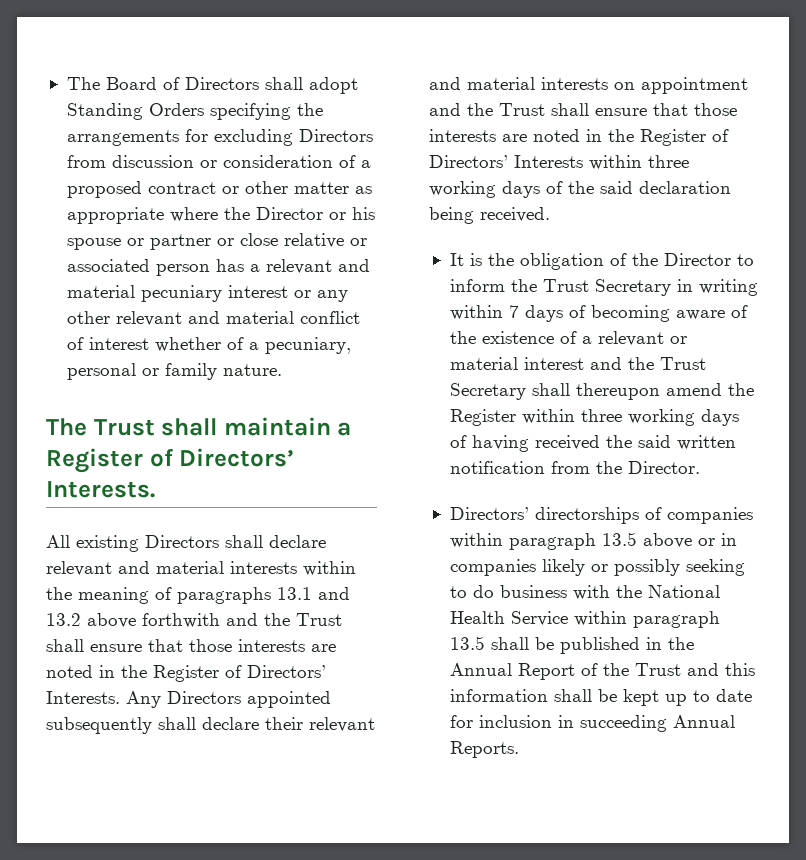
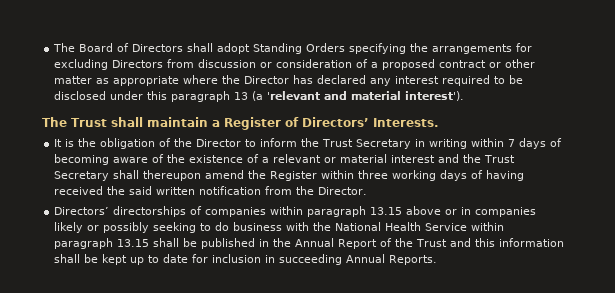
[328,207,375,220] [66,233,367,250] [66,259,370,276] [66,285,348,302] [66,311,360,326] [66,337,351,354] [66,363,282,380] or his spouse or partner or close relative or associated person has a relevant and material pecuniary interest or any other relevant and material conflict of interest whether of a pecuniary, personal or family nature. -> [293,75,524,86] [54,91,465,102] has declared any interest required to be disclosed under this paragraph 13 (a 'relevant and material interest').
[46,535,326,552] [46,561,356,576] [46,587,350,604] [46,613,342,628] [46,639,336,652] [46,665,326,682] [46,691,331,708] [46,717,375,734] [429,77,748,94] [429,103,737,116] [429,129,729,146] [429,155,689,170] [429,181,731,198] [429,207,550,224] // All existing Directors shall declare relevant and material interests within the meaning of paragraphs 13.1 and 13.2 above forthwith and the Trust shall ensure that those interests are noted in the Register of Directors’ Interests. Any Directors appointed subsequently shall declare their relevant and material interests on appointment and the Trust shall ensure that those interests are noted in the Register of Directors’ Interests within three working days of the said declaration being received. -> (439, 122) none
[601,532,637,546] 13.5 -> [370,207,403,215] 13.15
[449,636,485,650] 13.5 -> [117,239,150,247] 13.15

